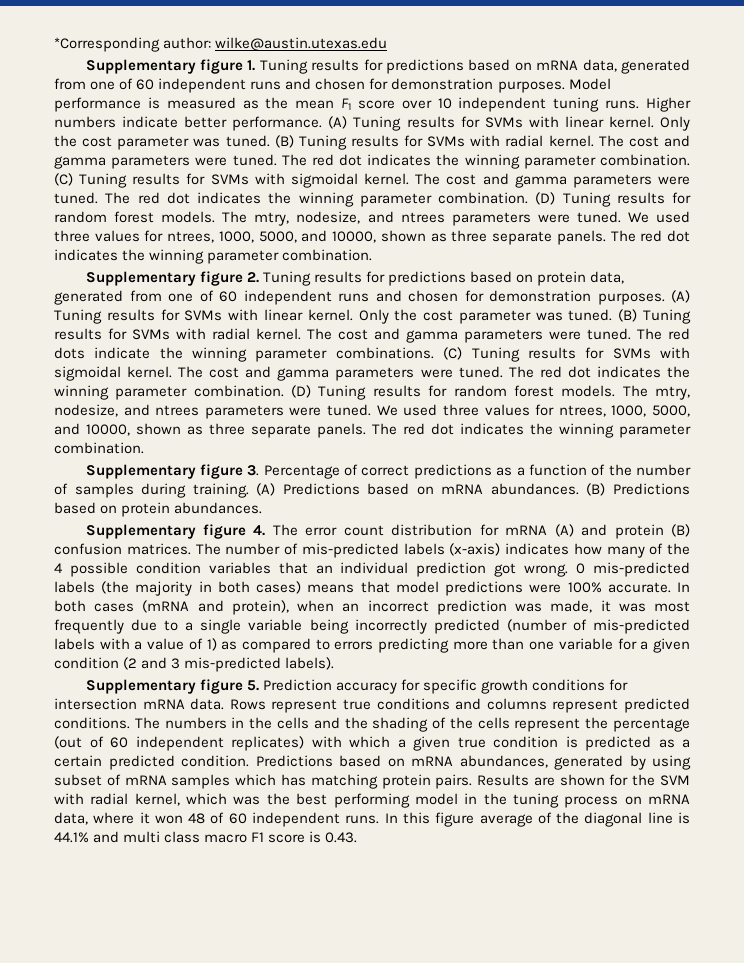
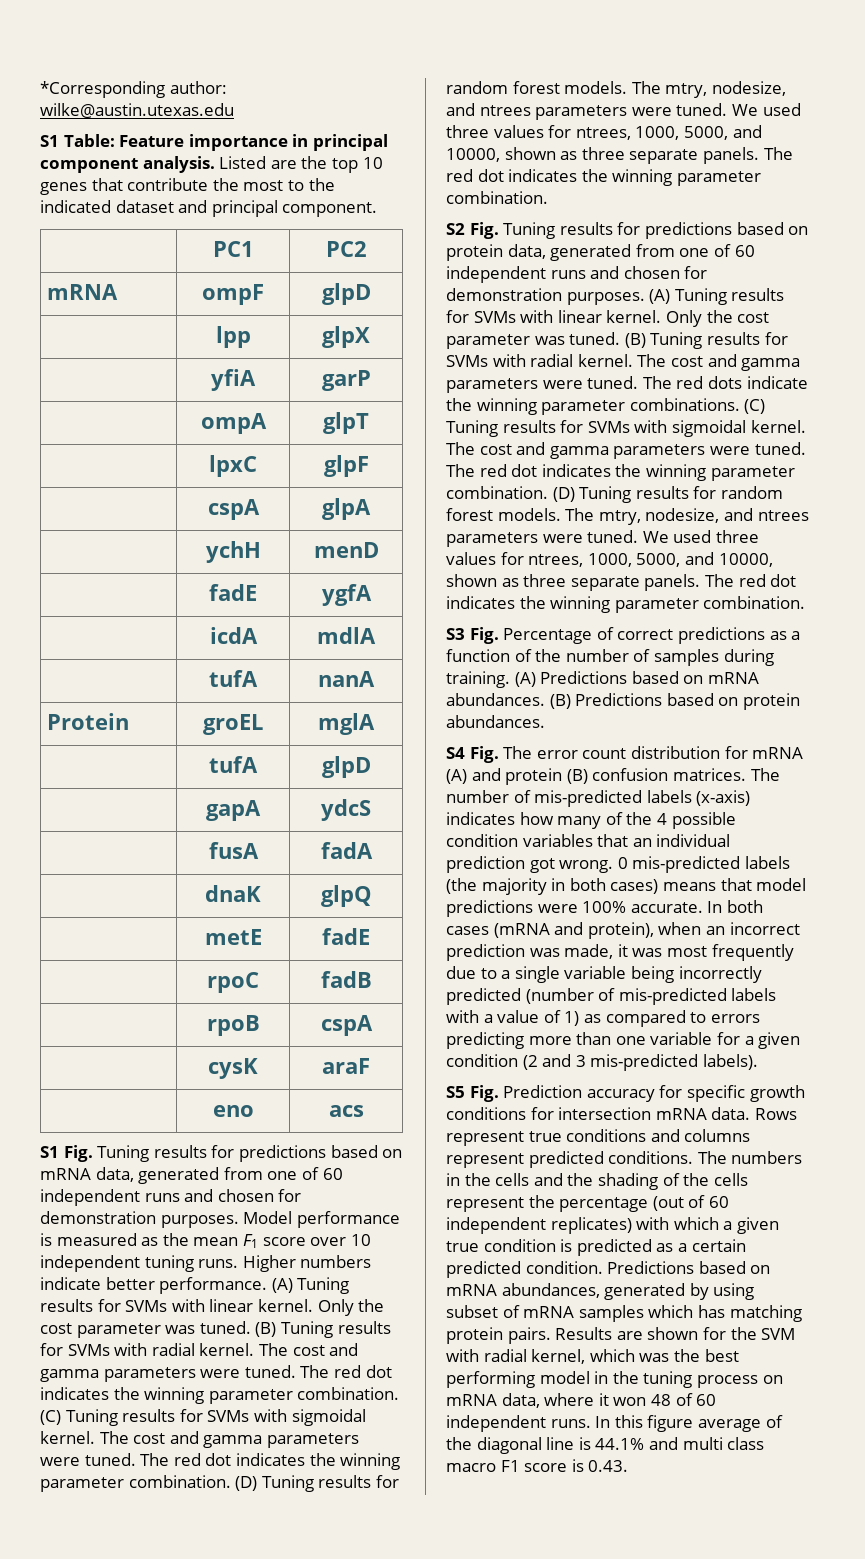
[85,59,256,74] Supplementary figure 1. -> [40,134,388,151] [40,156,383,173] [40,178,335,195] [40,200,378,217] [212,241,254,257] [325,241,367,257] [47,284,119,300] [202,284,264,305] [321,283,371,305] [215,326,251,348] [321,326,370,348] [211,369,256,391] [321,370,371,391] [200,413,267,434] [322,412,369,434] [209,455,257,477] [323,455,369,477] [207,499,260,520] [321,498,371,520] [205,541,261,563] [313,542,379,558] [209,584,257,601] [321,584,372,606] [209,627,258,644] [316,627,376,644] [209,670,258,687] [317,671,375,687] [47,713,130,730] [203,714,263,735] [317,713,375,735] [209,756,258,773] [321,756,371,778] [206,800,261,821] [320,799,371,821] [208,842,259,859] [320,842,373,859] [205,885,261,902] [320,885,372,907] [204,929,262,945] [321,928,370,945] [207,972,259,993] [320,971,372,988] [206,1015,260,1036] [320,1015,373,1036] [208,1058,258,1079] [321,1058,370,1074] [212,1105,254,1117] [328,1105,364,1117] [40,1145,93,1162] S1 Table: Feature importance in principal component analysis. Listed are the top 10 genes that contribute the most to the indicated dataset and principal component. // | PC1 | PC2 // mRNA | ompF | glpD // | lpp | glpX // | yfiA | garP // | ompA | glpT // | lpxC | glpF // | cspA | glpA // | ychH | menD // | fadE | ygfA // | icdA | mdlA // | tufA | nanA // Protein | groEL | mglA // | tufA | glpD // | gapA | ydcS // | fusA | fadA // | dnaK | glpQ // | metE | fadE // | rpoC | fadB // | rpoB | cspA // | cysK | araF // | eno | acs // S1 Fig.
[85,271,259,286] Supplementary figure 2. -> [446,222,499,239] S2 Fig.
[85,464,260,479] Supplementary figure 3. -> [446,627,499,644] S3 Fig.
[85,524,266,539] Supplementary figure 4. -> [446,746,499,763] S4 Fig.
[85,679,259,694] Supplementary figure 5. -> [446,1085,499,1102] S5 Fig.

